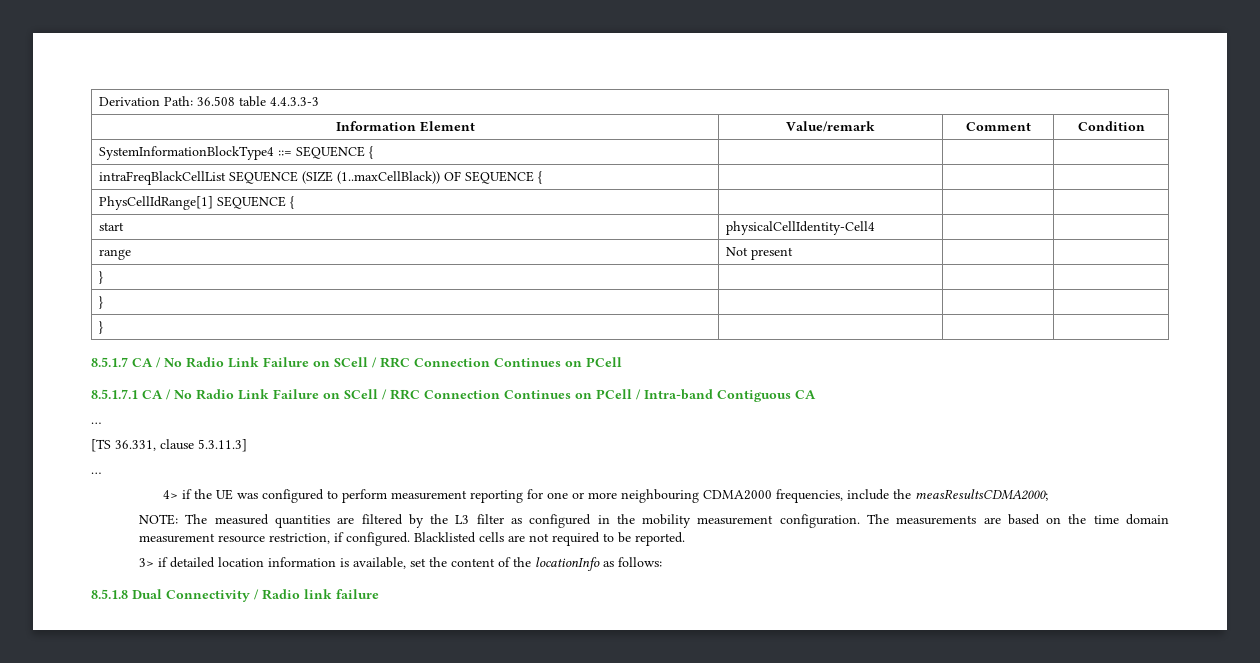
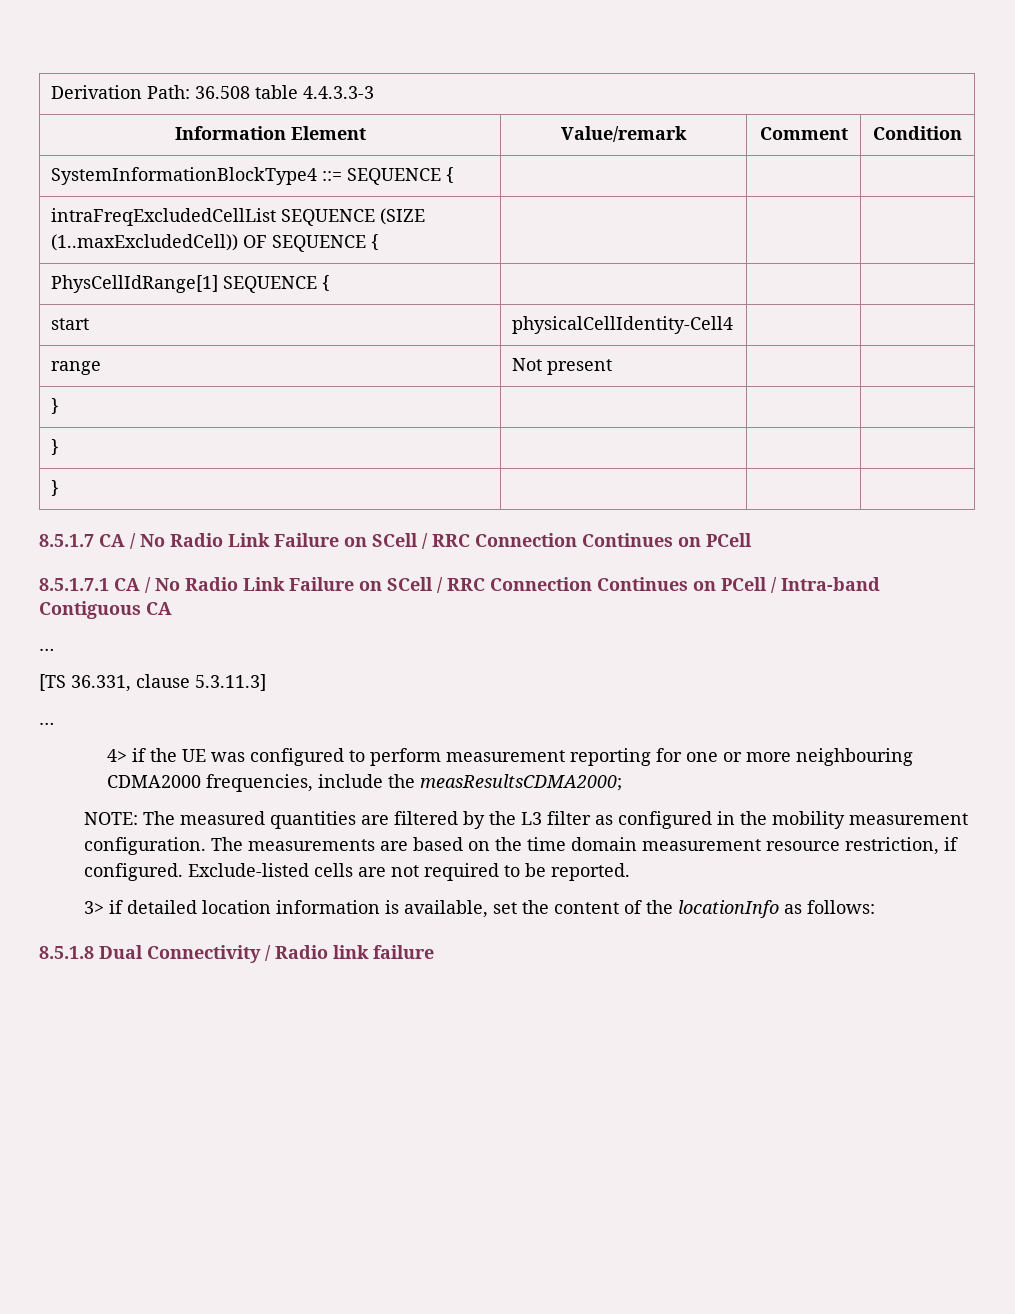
[99,171,227,185] intraFreqBlackCellList -> [51,208,277,226] intraFreqExcludedCellList
[337,171,441,184] (1..maxCellBlack)) -> [51,234,239,251] (1..maxExcludedCell))
[414,532,477,543] Blacklisted -> [188,863,310,877] Exclude-listed

